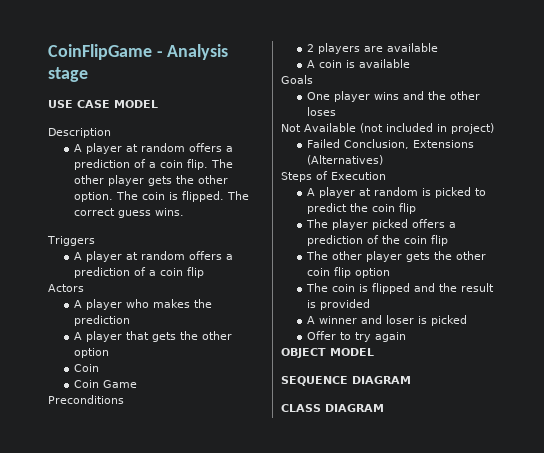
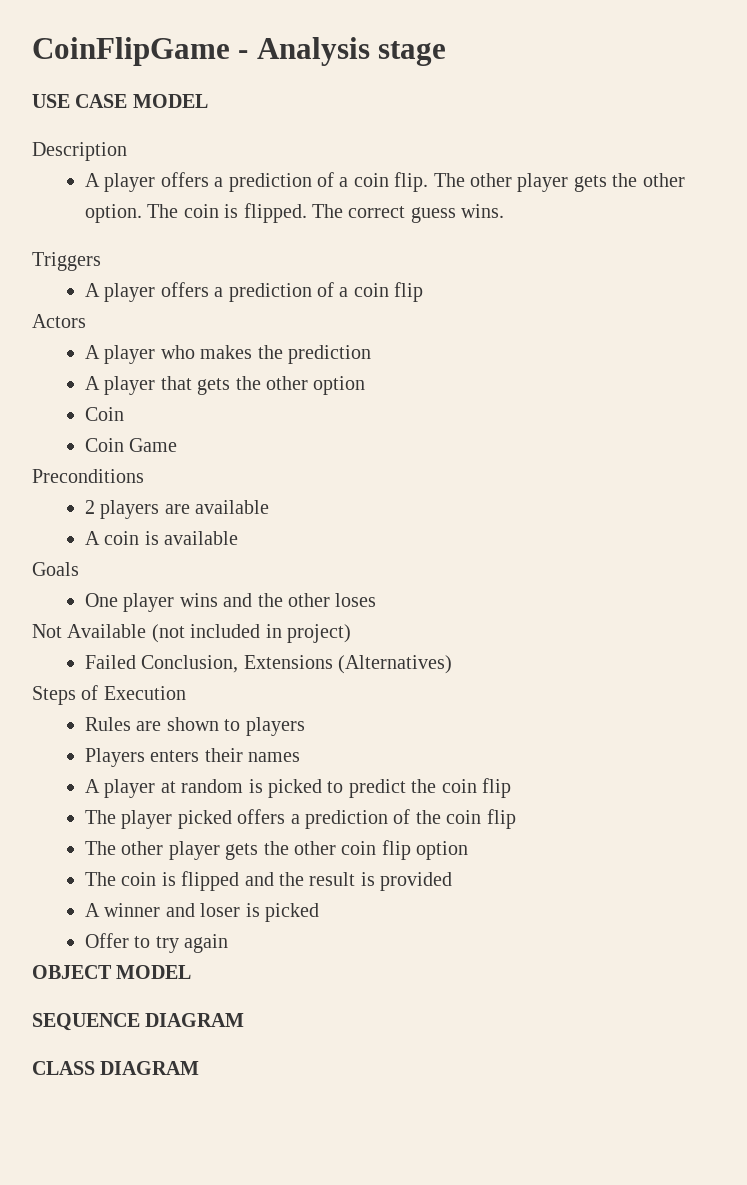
[126,143,186,152] at random -> (156, 182) none
[126,251,186,260] at random -> (156, 292) none
(386, 176) none -> [84,717,305,736] [84,748,301,767] // Rules are shown to players // Players enters their names

